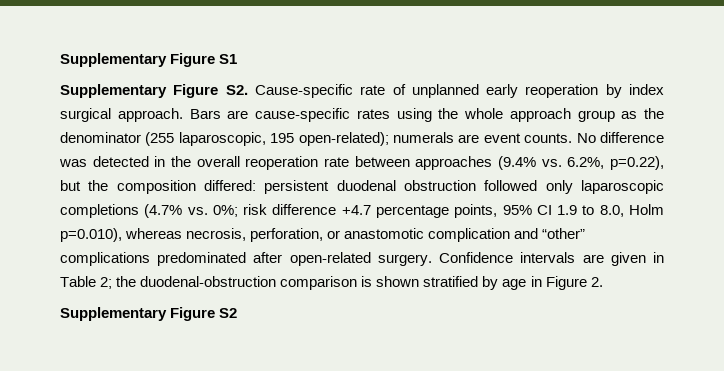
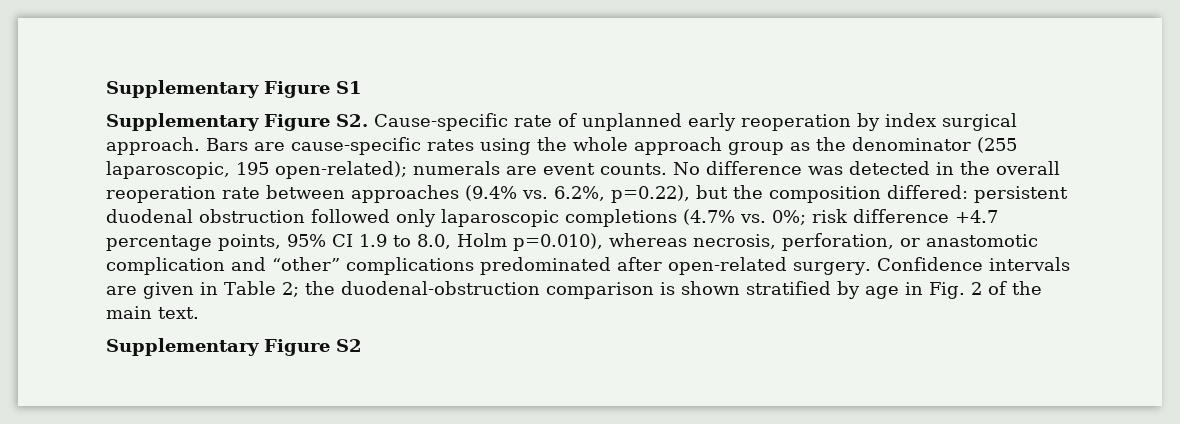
[545,276,603,290] Figure 2. -> [928,281,1042,299] [106,306,199,319] Fig. 2 of the main text.

